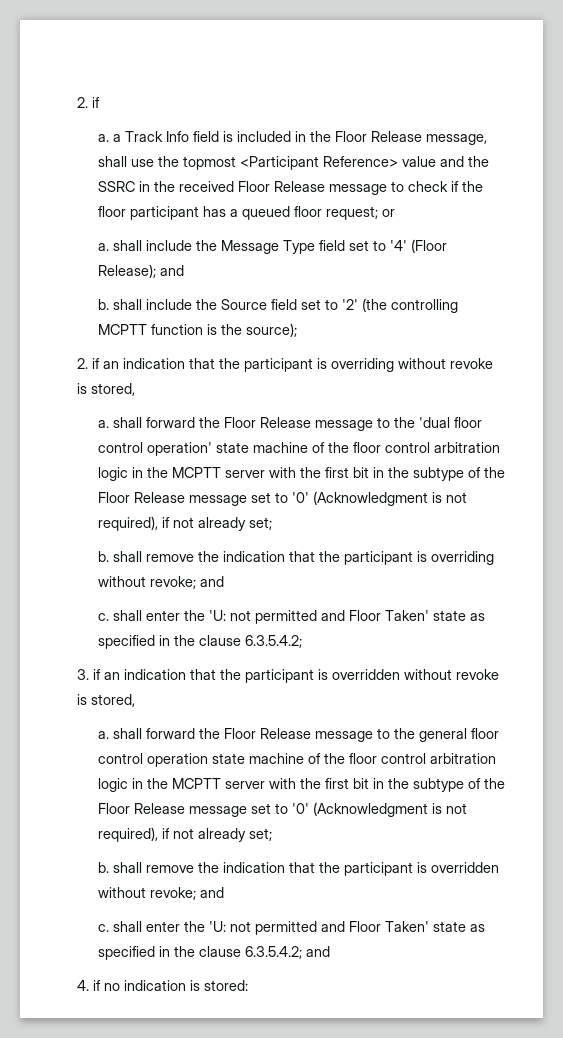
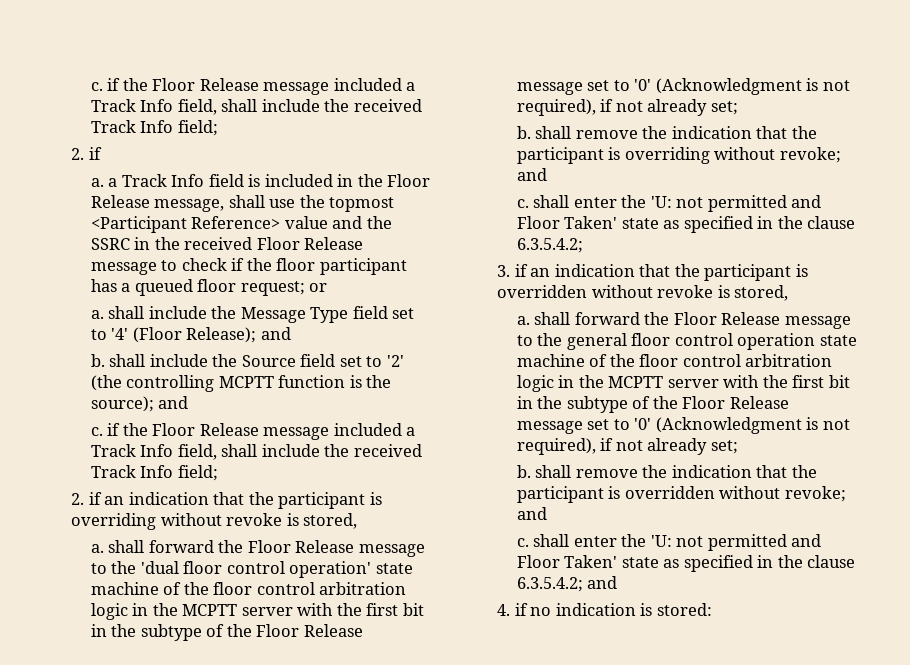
(77, 102) none -> [90,78,416,95] [90,99,422,115] [90,120,218,136] c. if the Floor Release message included a Track Info field, shall include the received Track Info field; //
(297, 330) none -> [158,396,189,409] [90,423,416,440] [90,444,422,460] [90,465,218,481] and // c. if the Floor Release message included a Track Info field, shall include the received Track Info field;

